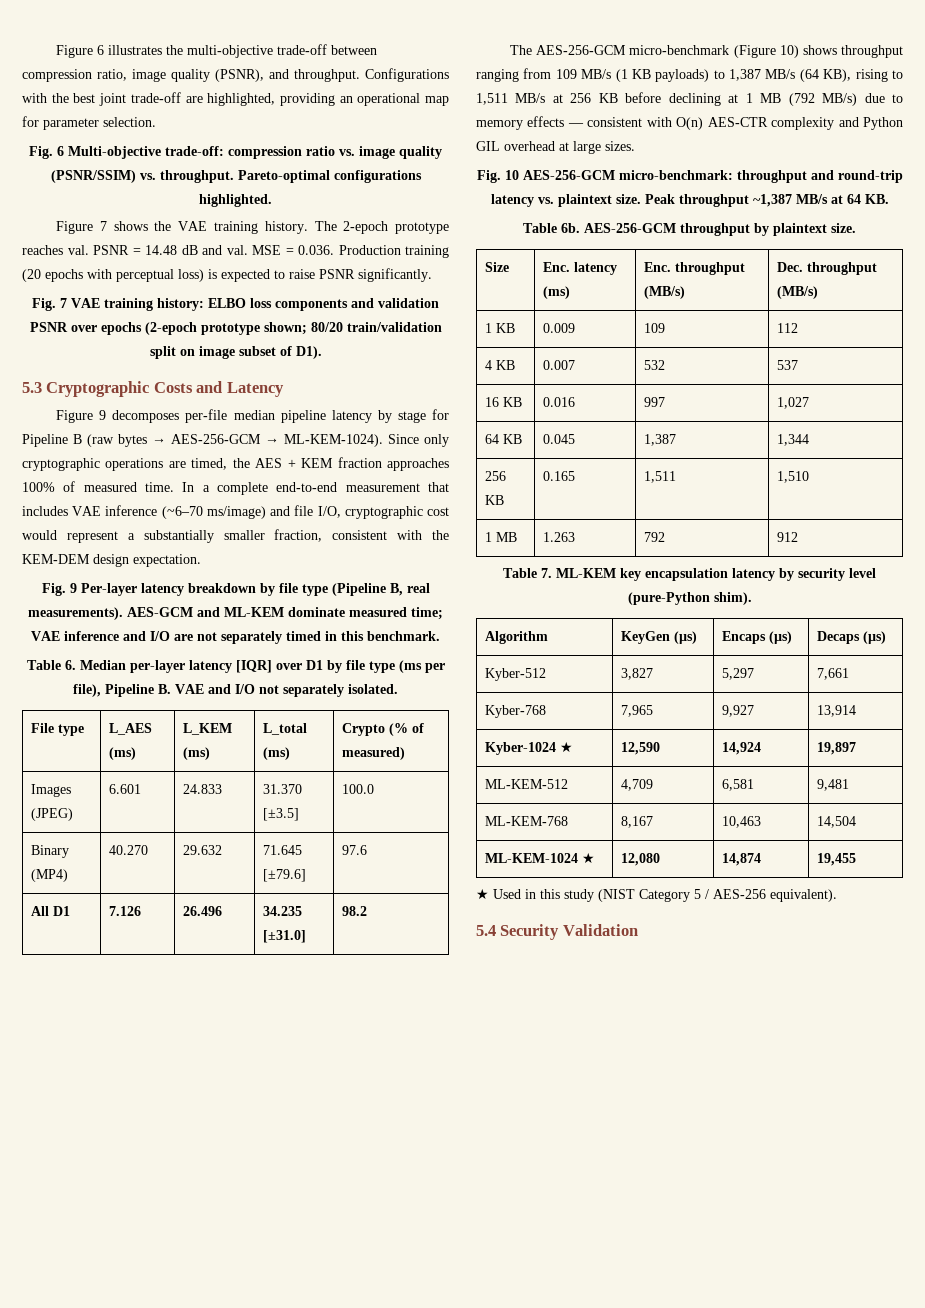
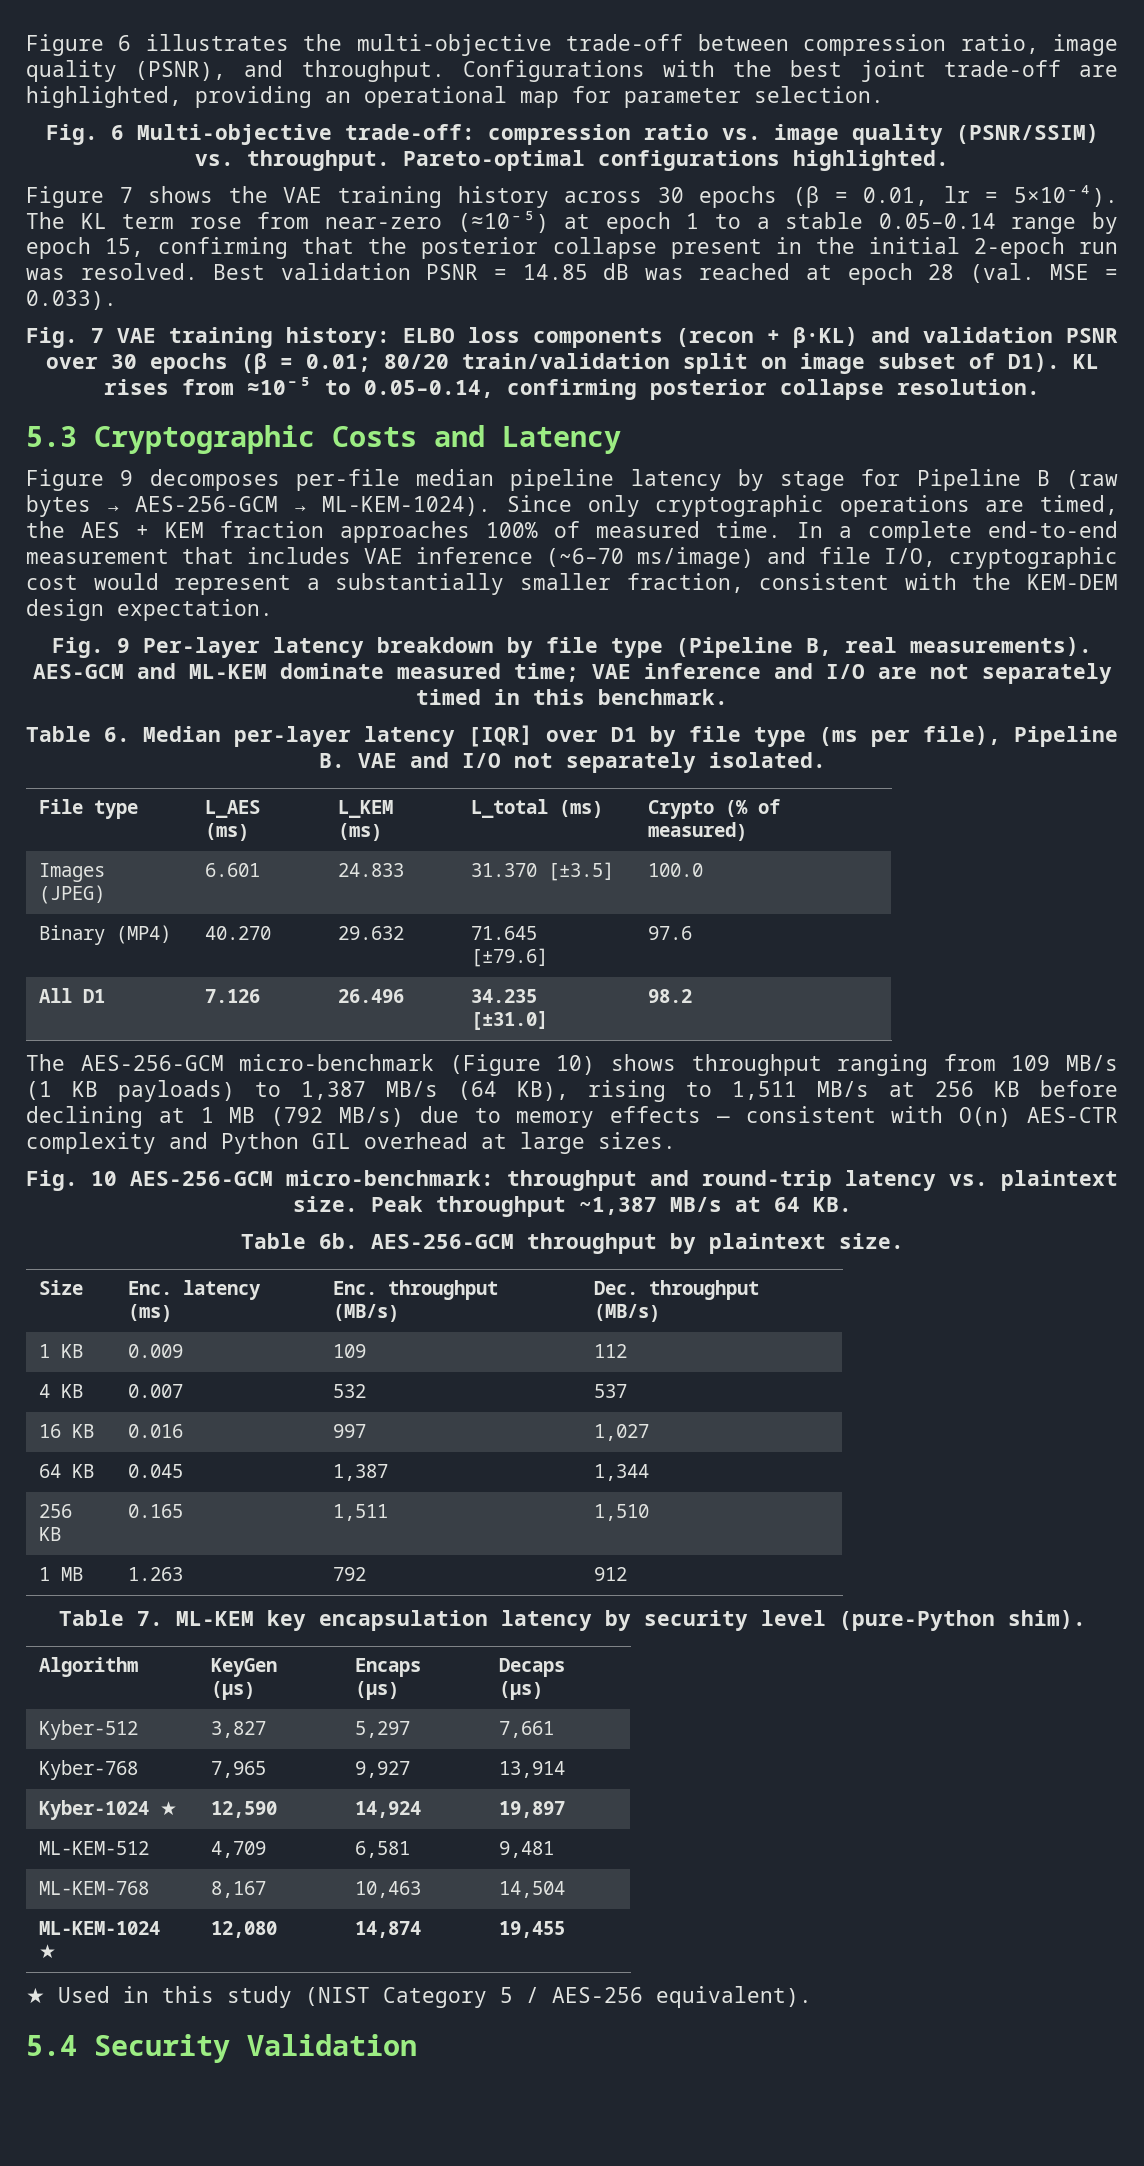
[264,221,450,234] [22,245,449,258] [22,268,432,282] history. The 2-epoch prototype reaches val. PSNR = 14.48 dB and val. MSE = 0.036. Production training (20 epochs with perceptual loss) is expected to raise PSNR significantly. -> [457,185,1119,208] [26,210,1118,234] [26,237,1118,259] [26,263,1118,285] [26,290,117,310] history across 30 epochs (β = 0.01, lr = 5×10⁻⁴). The KL term rose from near-zero (≈10⁻⁵) at epoch 1 to a stable 0.05–0.14 range by epoch 15, confirming that the posterior collapse present in the initial 2-epoch run was resolved. Best validation PSNR = 14.85 dB was reached at epoch 28 (val. MSE = 0.033).
(348, 305) none -> [676,327,858,348] (recon + β·KL)
[100,322,307,335] epochs (2-epoch prototype shown; -> [110,353,371,374] 30 epochs (β = 0.01;
(322, 352) none -> [1072,354,1099,369] [104,377,1040,400] KL rises from ≈10⁻⁵ to 0.05–0.14, confirming posterior collapse resolution.

